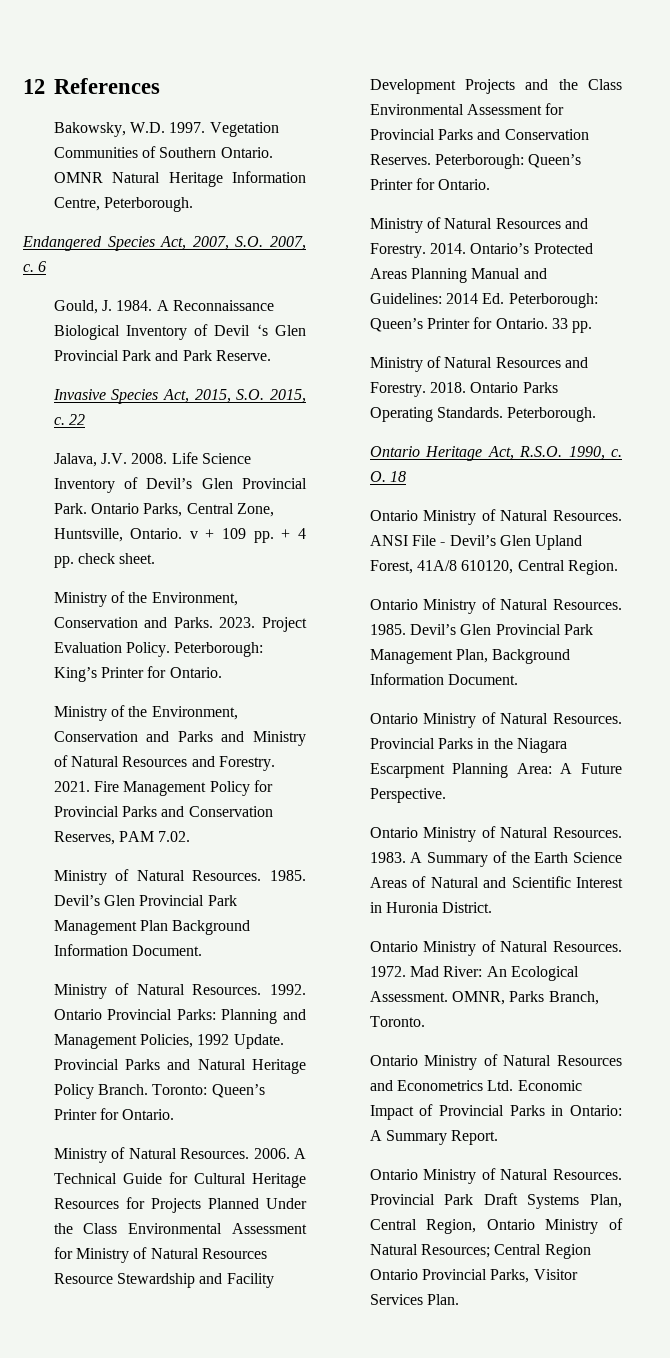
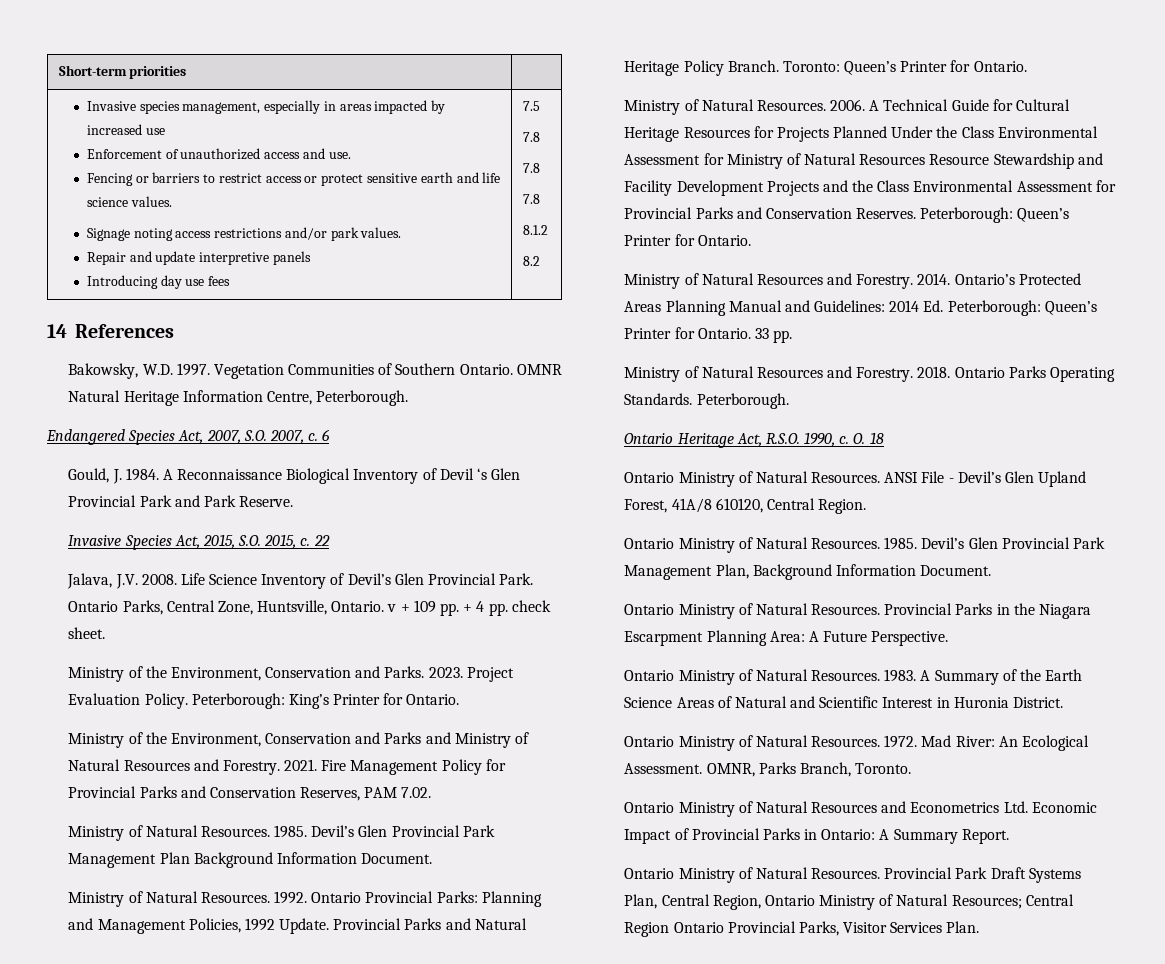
[23,79,45,94] 12 -> [58,65,187,79] [86,100,446,114] [86,124,165,135] [86,148,351,160] [86,172,501,186] [86,196,172,207] [86,227,402,241] [86,251,311,265] [86,275,231,289] [522,101,540,111] [522,132,540,142] [522,163,540,173] [522,194,540,204] [522,225,548,235] [522,256,540,266] [47,324,67,338] Short-term priorities | // Invasive species management, especially in areas impacted by increased use // Enforcement of unauthorized access and use. // Fencing or barriers to restrict access or protect sensitive earth and life science values. // Signage noting access restrictions and/or park values. // Repair and update interpretive panels // Introducing day use fees | 7.5 // 7.8 // 7.8 // 7.8 // 8.1.2 // 8.2 // 14

